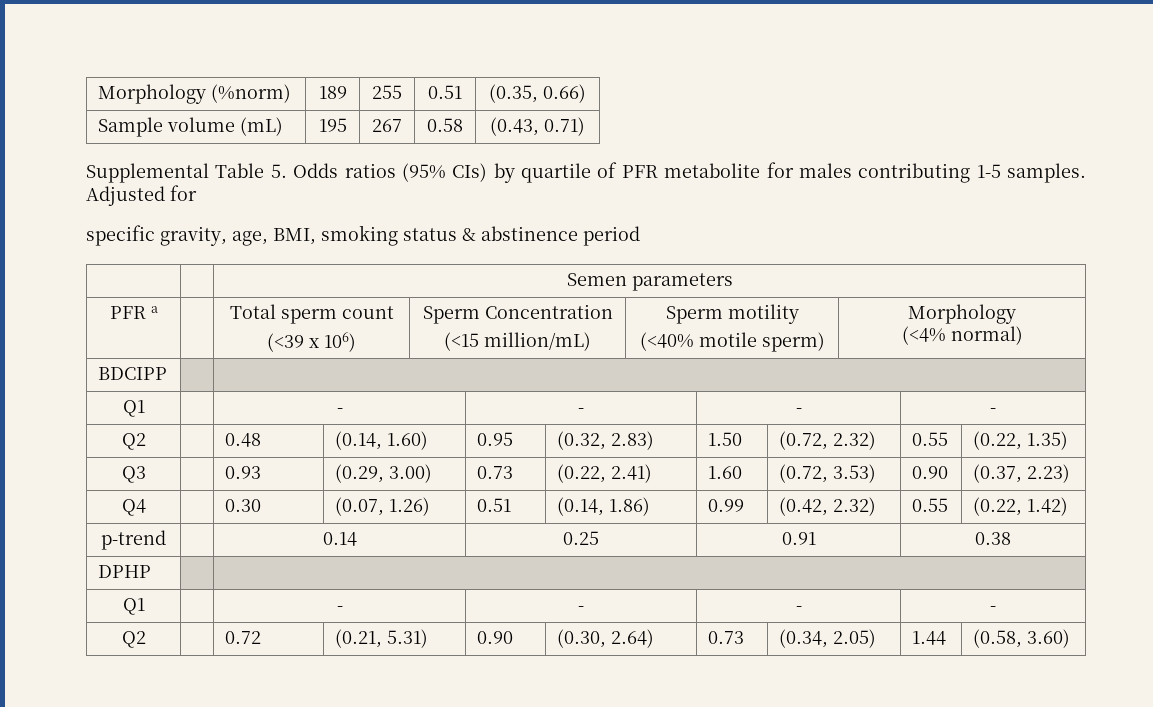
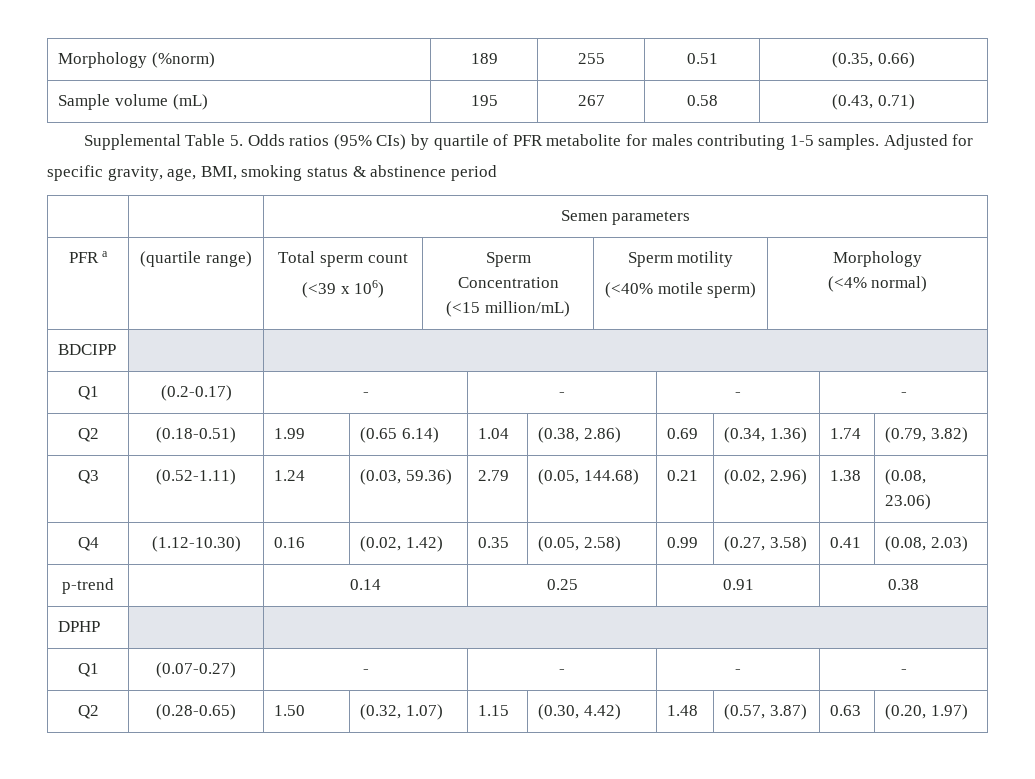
(158, 309) none -> [140,251,252,267] (quartile range)
[336,408,343,413] [578,408,584,413] [795,408,802,413] [990,408,996,413] [121,433,146,450] [225,433,262,447] [335,431,429,450] [477,432,514,446] [557,431,655,450] [708,432,743,446] [779,431,877,450] [912,432,949,446] [973,431,1069,450] [121,466,146,483] [225,466,262,479] [335,464,433,483] [477,466,514,479] [557,464,653,483] [708,466,743,479] [779,464,877,483] [912,466,949,479] [973,464,1071,483] [121,499,146,516] [225,499,262,512] [335,497,431,516] [477,498,512,512] [557,497,651,516] [708,499,745,512] [779,497,877,516] [912,498,949,512] [973,497,1069,516] | - | - | - | - // Q2 | | 0.48 | (0.14, 1.60) | 0.95 | (0.32, 2.83) | 1.50 | (0.72, 2.32) | 0.55 | (0.22, 1.35) // Q3 | | 0.93 | (0.29, 3.00) | 0.73 | (0.22, 2.41) | 1.60 | (0.72, 3.53) | 0.90 | (0.37, 2.23) // Q4 | | 0.30 | (0.07, 1.26) | 0.51 | (0.14, 1.86) | 0.99 | (0.42, 2.32) | 0.55 | (0.22, 1.42) -> [160,385,232,401] [362,392,369,397] [559,392,565,397] [735,392,741,397] [900,392,907,397] [77,428,99,442] [156,427,236,443] [274,428,306,439] [360,427,439,443] [478,428,510,439] [538,427,621,443] [667,428,699,439] [724,427,807,443] [830,428,862,439] [885,427,968,443] [77,470,99,484] [156,469,236,485] [274,470,306,481] [360,469,452,485] [478,470,510,481] [538,469,639,485] [667,470,699,481] [724,469,807,485] [830,470,862,481] [885,469,927,485] [885,494,932,510] [77,537,99,551] [151,536,241,552] [274,537,306,548] [360,536,443,552] [478,537,510,548] [538,536,621,552] [667,537,699,548] [724,536,807,552] [830,537,862,548] [885,536,968,552] (0.2-0.17) | - | - | - | - // Q2 | (0.18-0.51) | 1.99 | (0.65 6.14) | 1.04 | (0.38, 2.86) | 0.69 | (0.34, 1.36) | 1.74 | (0.79, 3.82) // Q3 | (0.52-1.11) | 1.24 | (0.03, 59.36) | 2.79 | (0.05, 144.68) | 0.21 | (0.02, 2.96) | 1.38 | (0.08, 23.06) // Q4 | (1.12-10.30) | 0.16 | (0.02, 1.42) | 0.35 | (0.05, 2.58) | 0.99 | (0.27, 3.58) | 0.41 | (0.08, 2.03)
[336,606,343,611] [578,606,584,611] [795,606,802,611] [990,606,996,611] [121,631,146,648] [225,631,262,644] [335,629,429,648] [477,631,514,644] [557,629,655,648] [708,631,745,644] [779,629,877,648] [912,631,947,645] [973,629,1071,648] | - | - | - | - // Q2 | | 0.72 | (0.21, 5.31) | 0.90 | (0.30, 2.64) | 0.73 | (0.34, 2.05) | 1.44 | (0.58, 3.60) -> [156,662,236,678] [362,669,369,674] [559,669,565,674] [735,669,741,674] [900,669,907,674] [77,705,99,719] [156,704,236,720] [274,705,306,716] [360,704,443,720] [478,705,510,716] [538,704,621,720] [667,705,699,716] [724,704,807,720] [830,705,862,716] [885,704,968,720] (0.07-0.27) | - | - | - | - // Q2 | (0.28-0.65) | 1.50 | (0.32, 1.07) | 1.15 | (0.30, 4.42) | 1.48 | (0.57, 3.87) | 0.63 | (0.20, 1.97)

